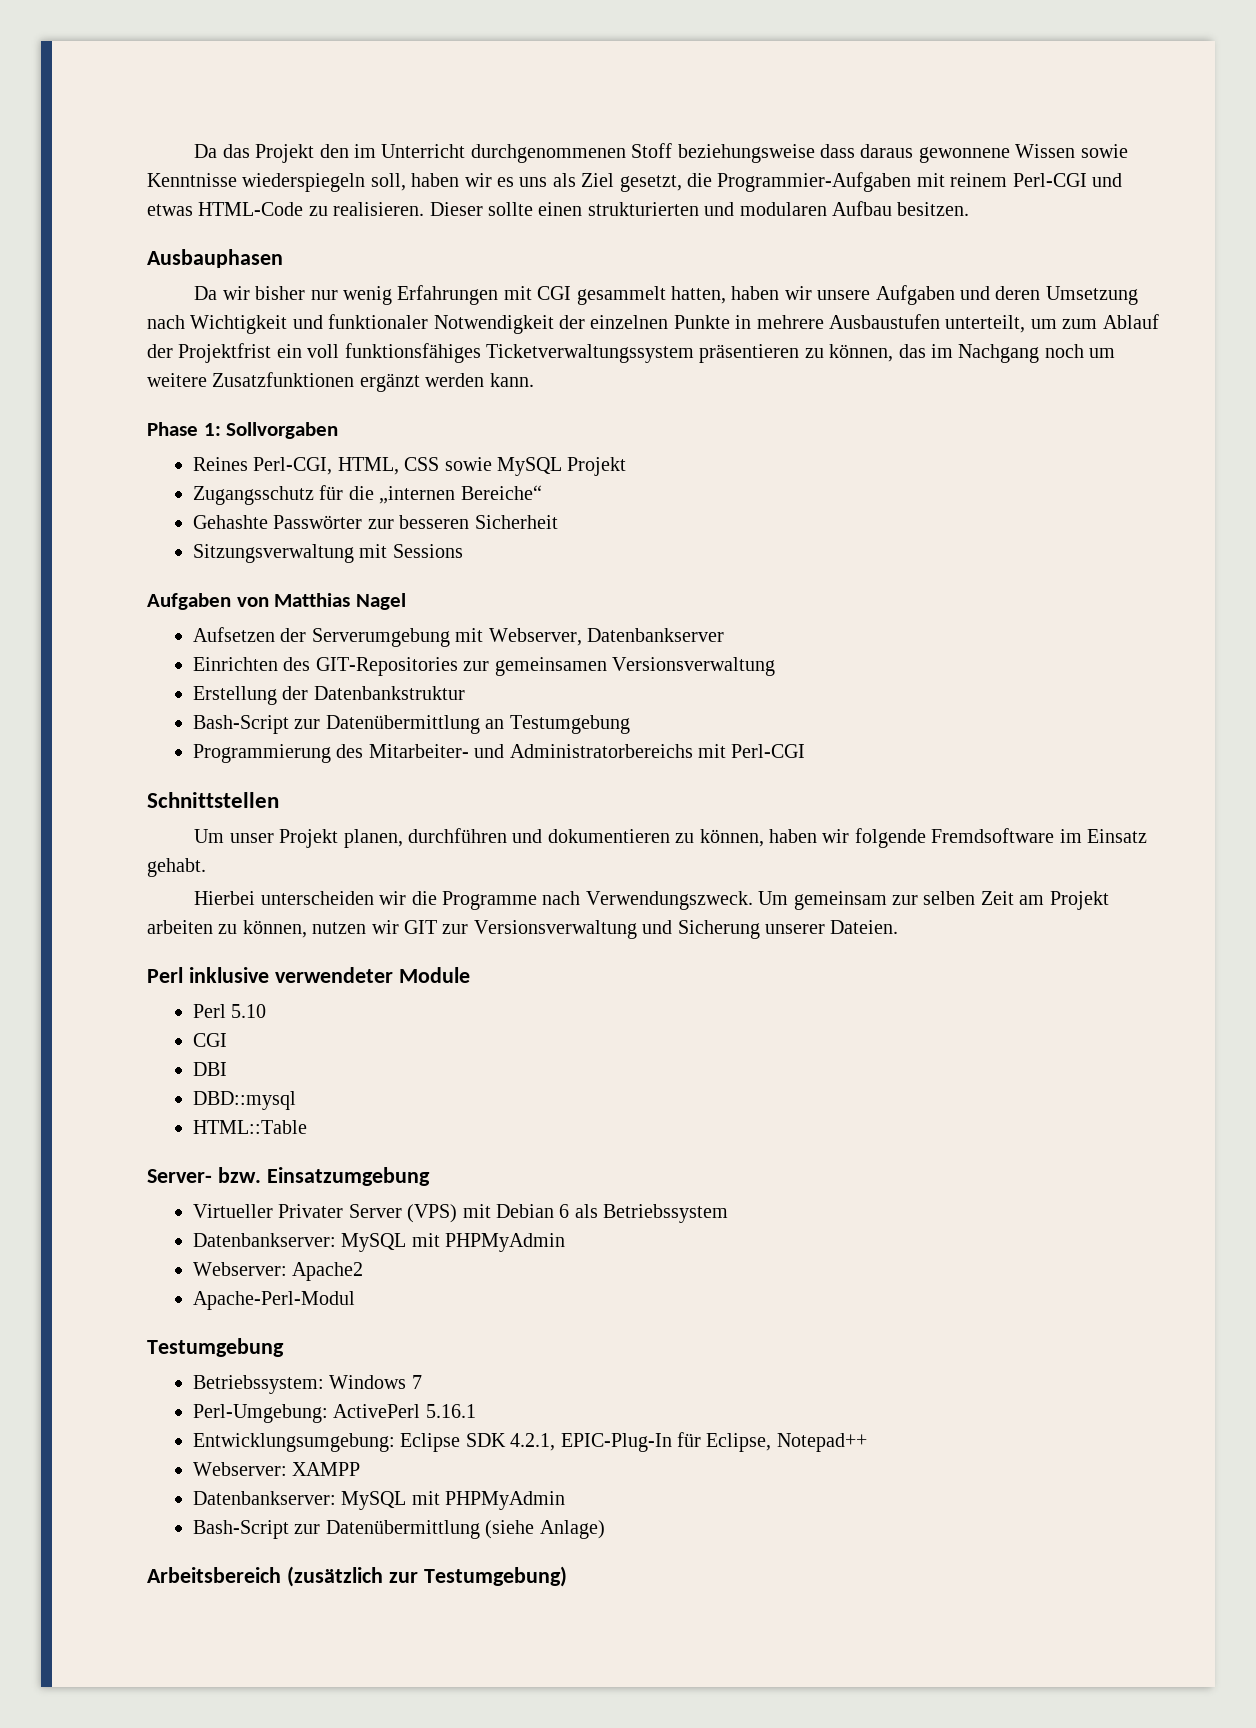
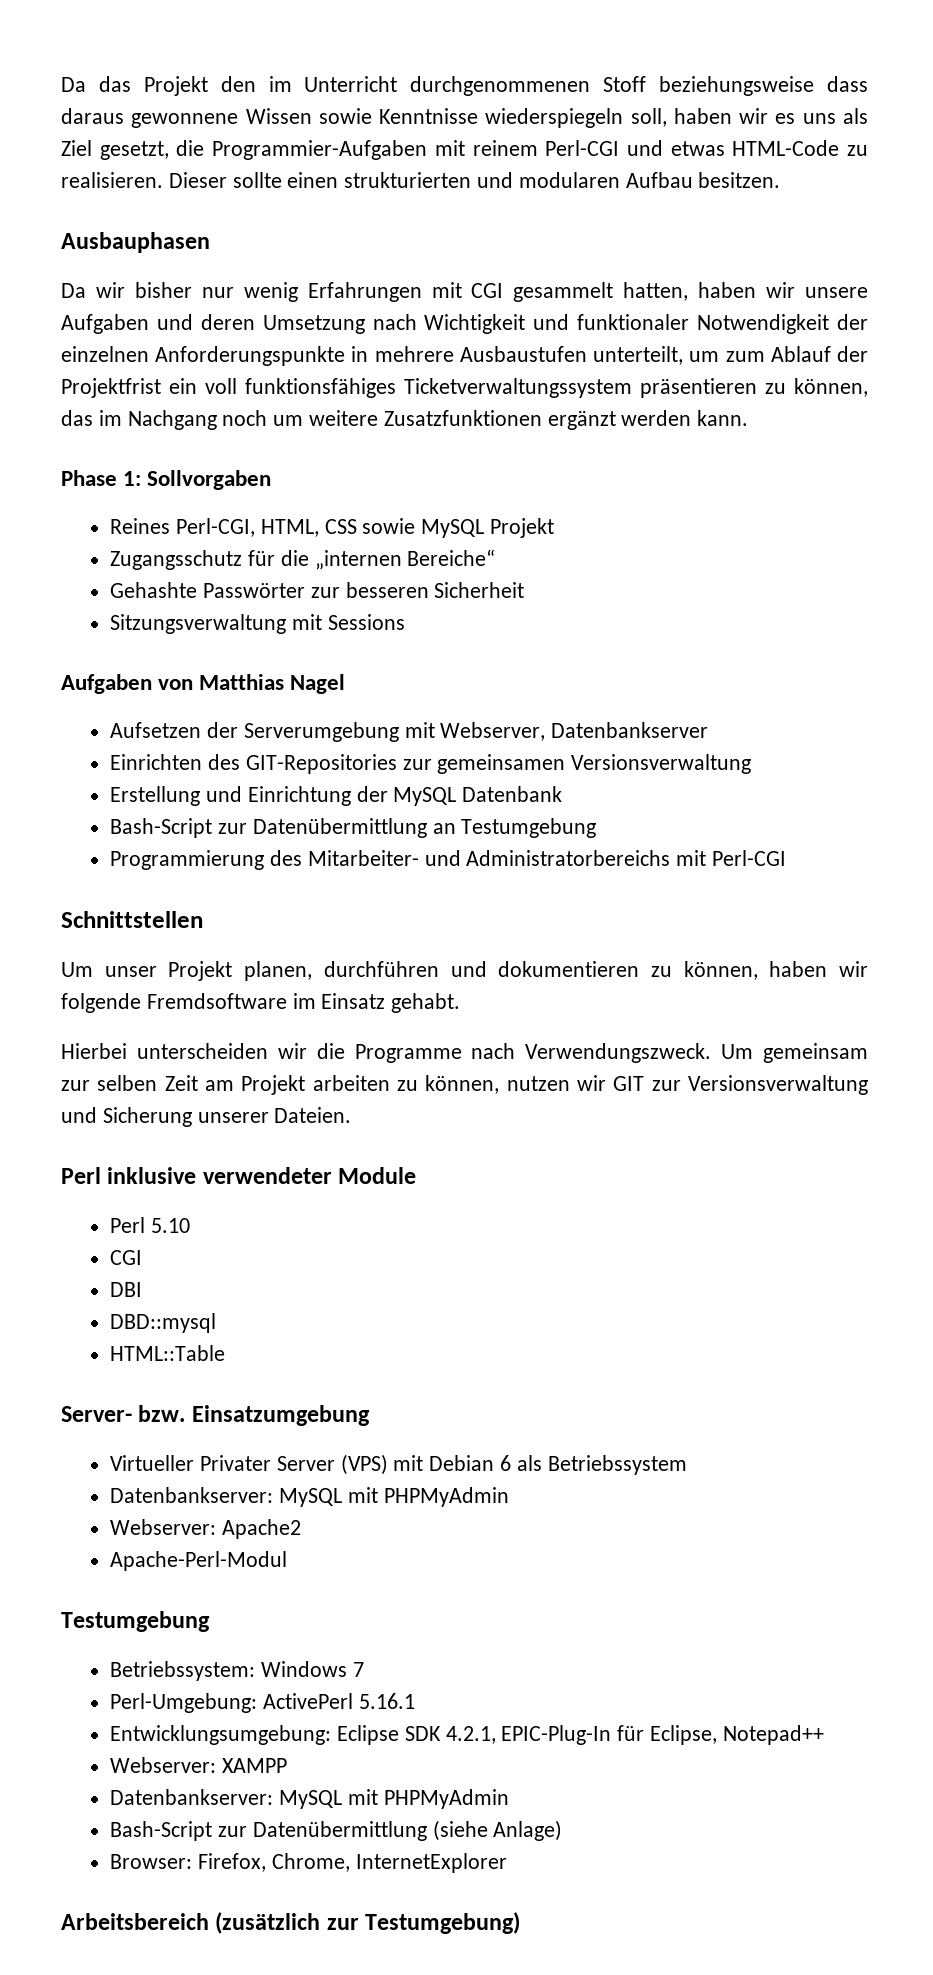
[673,315,730,329] Punkte -> [155,346,346,366] Anforderungspunkte
[282,686,465,700] der Datenbankstruktur -> [205,786,563,806] und Einrichtung der MySQL Datenbank
(605, 1529) none -> [110,1853,507,1873] // Browser: Firefox, Chrome, InternetExplorer

